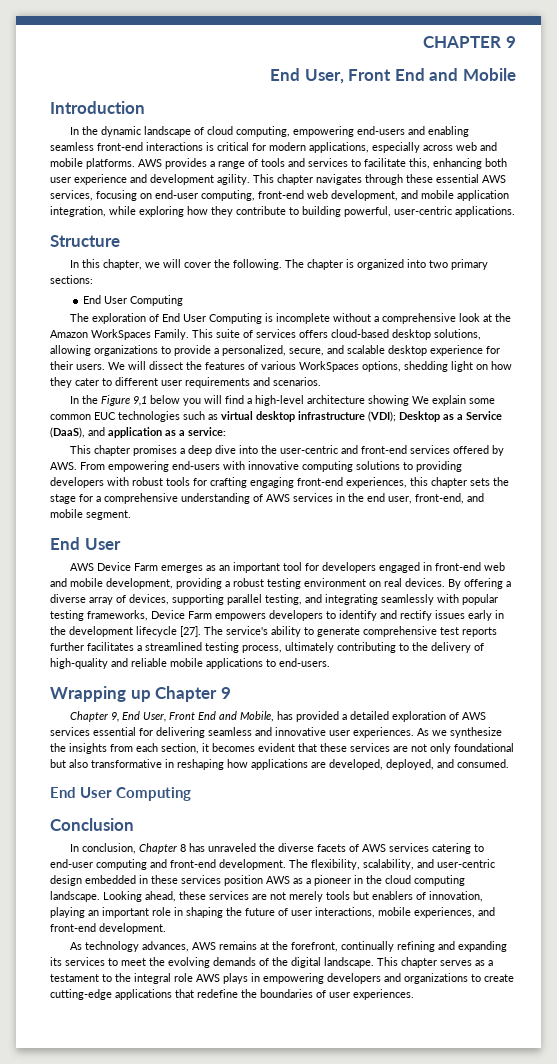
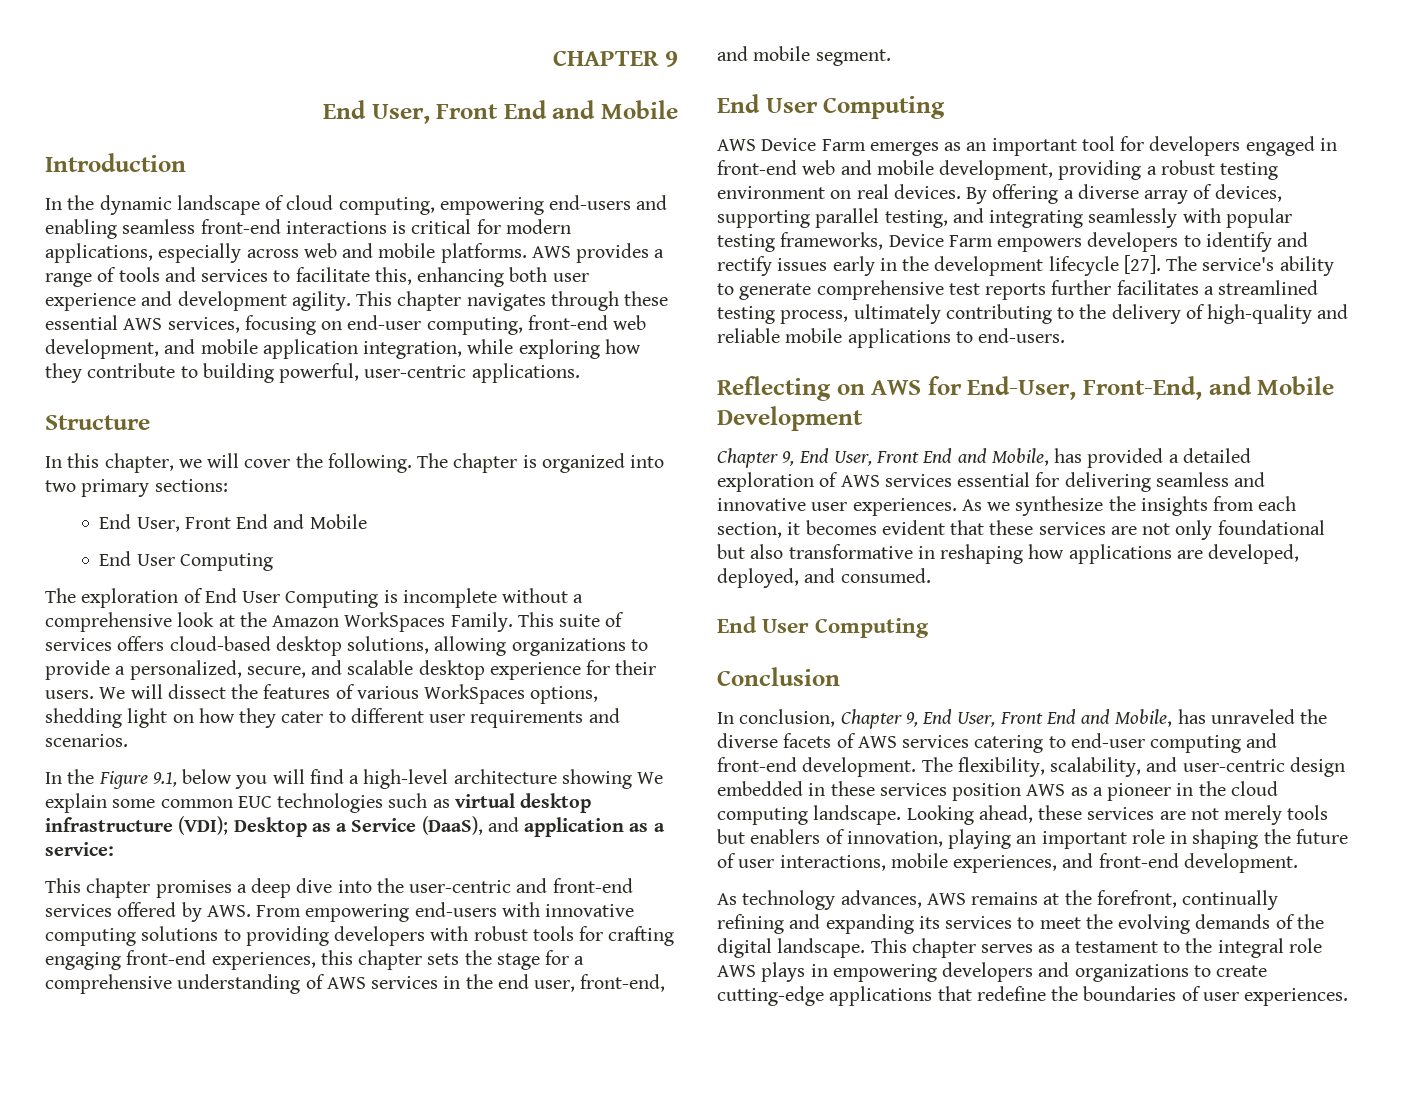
(93, 279) none -> [99,514,367,532] // End User, Front End and Mobile
[133,396,148,406] 9,1 -> [152,772,177,787] 9.1,
(121, 544) none -> [823,96,946,119] Computing
[50,686,231,702] Wrapping up Chapter 9 -> [717,376,1335,401] [717,406,863,431] Reflecting on AWS for End-User, Front-End, and Mobile Development
[180,844,187,852] 8 -> [905,709,1173,727] 9, End User, Front End and Mobile,

